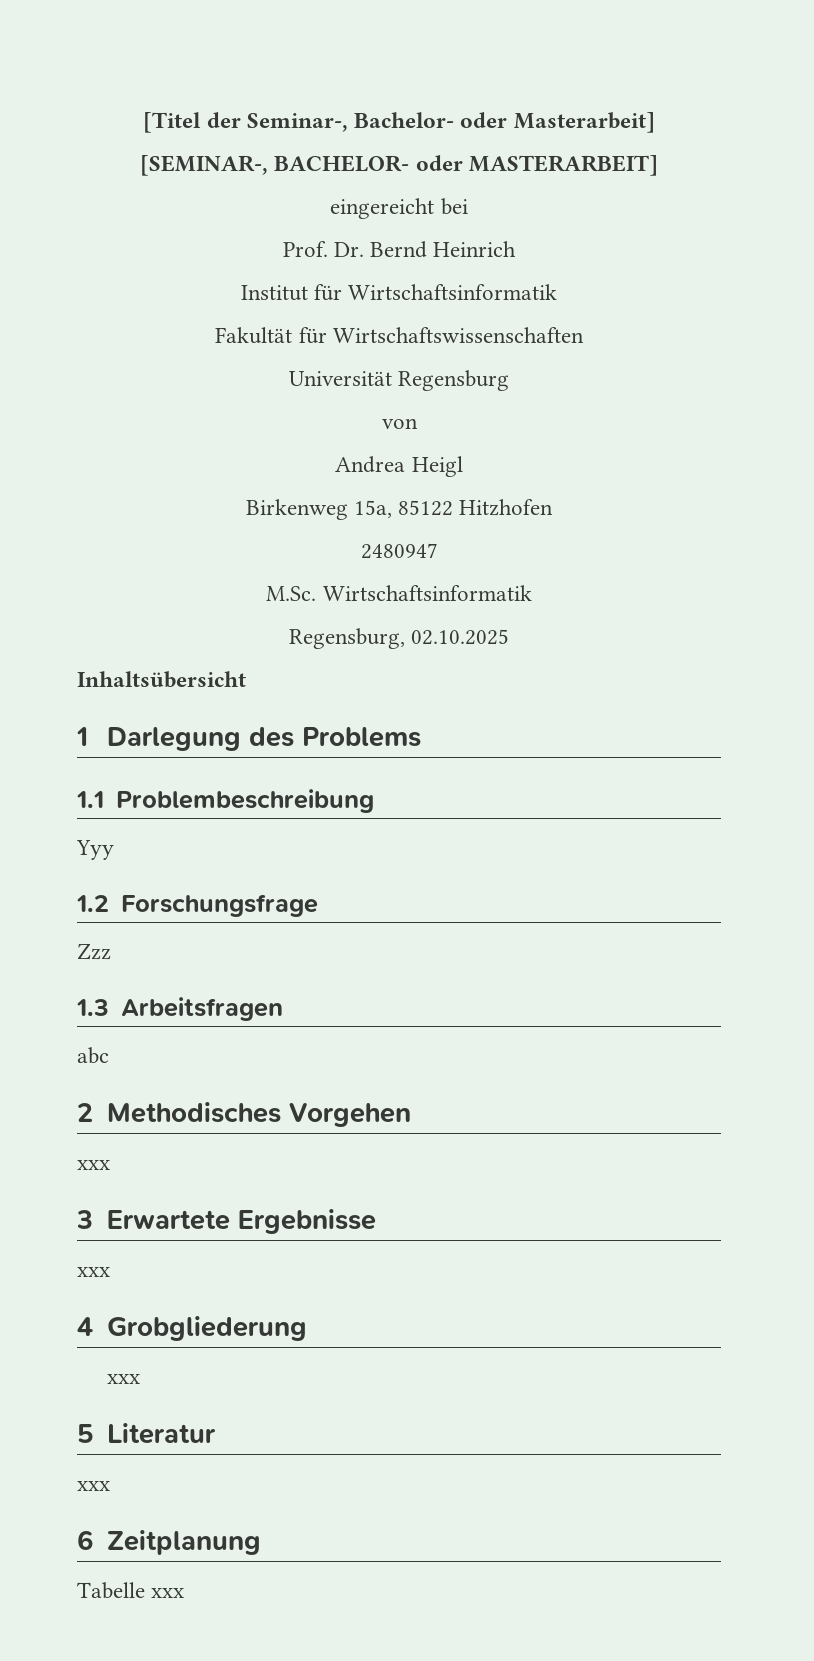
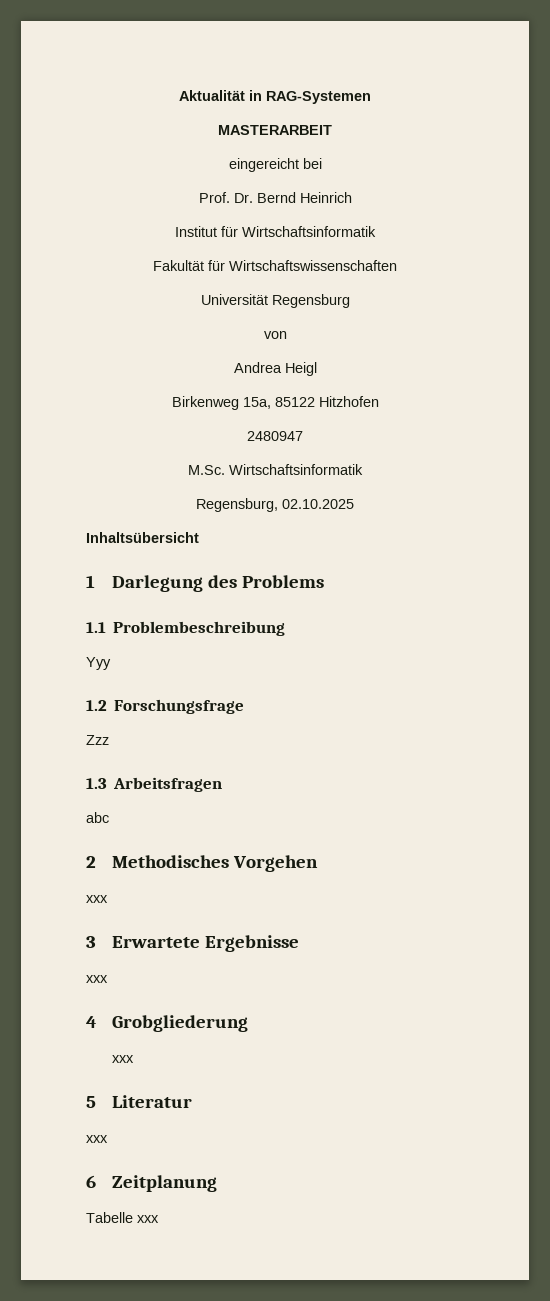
[143,112,655,133] [140,155,658,176] [Titel der Seminar-, Bachelor- oder Masterarbeit] // [SEMINAR-, BACHELOR- oder MASTERARBEIT] -> [179,90,371,104] [218,125,332,135] Aktualität in RAG-Systemen // MASTERARBEIT

